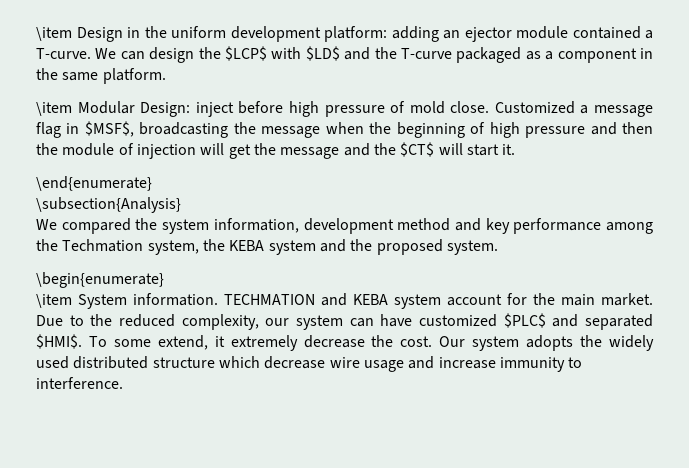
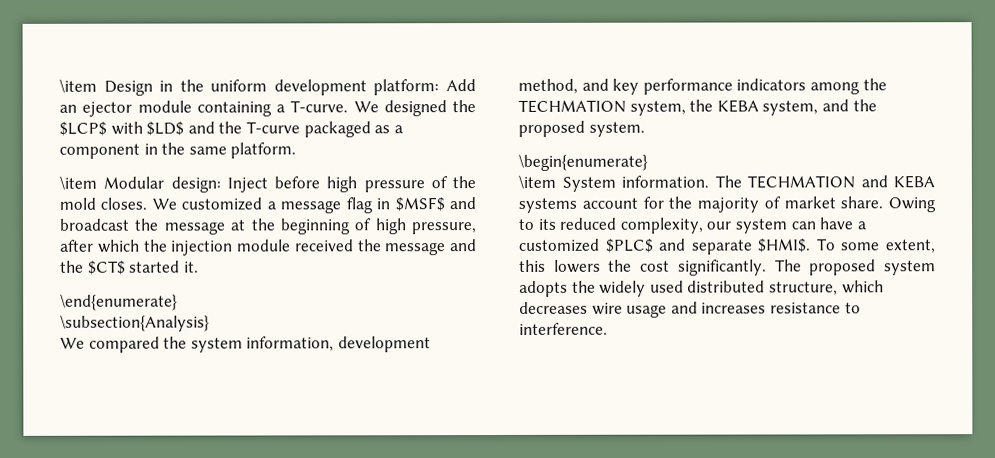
[391,26,439,42] adding -> [446,79,476,92] Add
[572,26,641,39] contained -> [196,101,272,117] containing
[120,47,195,63] can design -> [383,100,447,117] designed
[140,102,234,117] Design: inject -> [170,176,268,193] design: Inject
[409,101,575,114] mold close. Customized -> [452,176,476,189] [59,197,263,211] the mold closes. We customized
[84,121,364,138] $MSF$, broadcasting the message when -> [394,197,477,212] [59,218,247,235] $MSF$ and broadcast the message at
[525,122,653,138] [36,143,251,159] pressure and then the module of injection will get -> [411,222,477,235] [60,239,354,256] pressure, after which the injection module received
[438,143,499,156] will start -> [129,260,181,273] started
[397,218,451,231] method -> [518,78,578,94] method,
(602, 226) none -> [736,78,807,91] indicators
[62,239,144,252] Techmation -> [518,99,626,113] TECHMATION
[268,240,316,255] system -> [762,100,819,116] system,
(218, 299) none -> [714,175,742,188] The
[394,294,441,309] system -> [518,197,577,213] systems
[561,293,653,306] [36,314,113,326] main market. Due to the -> [697,196,936,213] [518,218,557,230] majority of market share. Owing to its
(413, 320) none -> [856,221,867,230] a
[585,314,653,330] separated -> [691,239,753,255] separate
[157,335,466,351] extend, it extremely decrease the cost. Our -> [886,239,936,254] [519,259,877,276] extent, this lowers the cost significantly. The proposed
[152,356,326,369] structure which decrease -> [768,280,884,296] [519,301,588,314] structure, which decreases
[438,357,565,372] increase immunity -> [701,302,841,314] increases resistance

